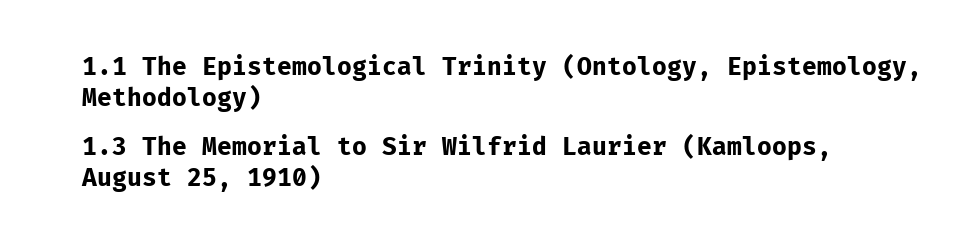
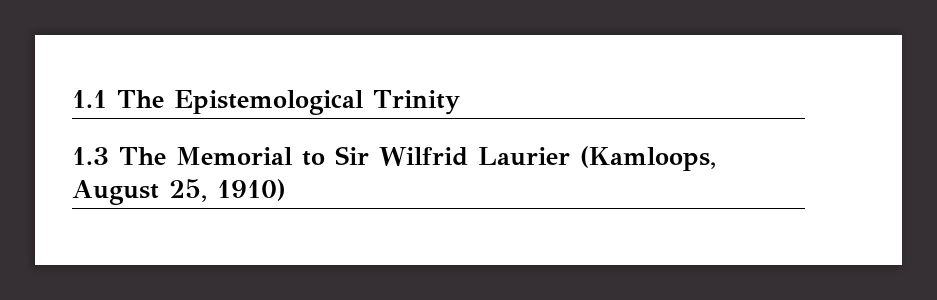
[562,53,922,81] [82,84,262,112] (Ontology, Epistemology, Methodology) -> (460, 102) none

